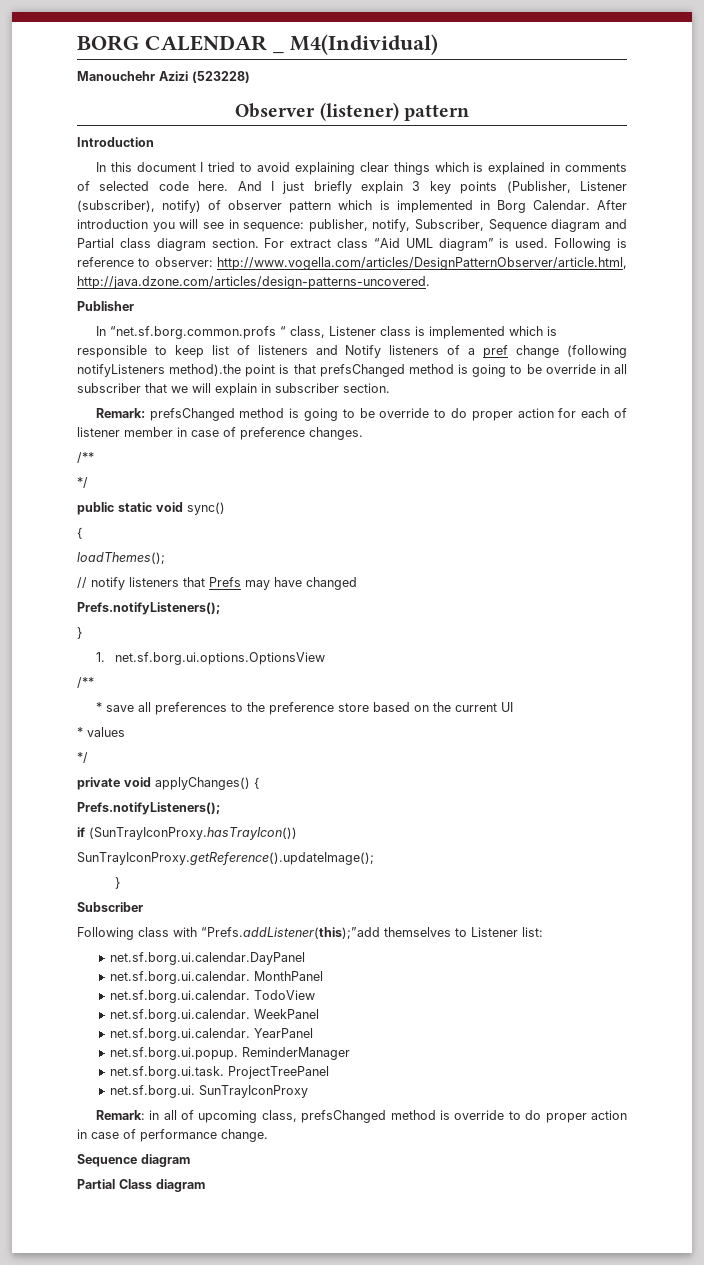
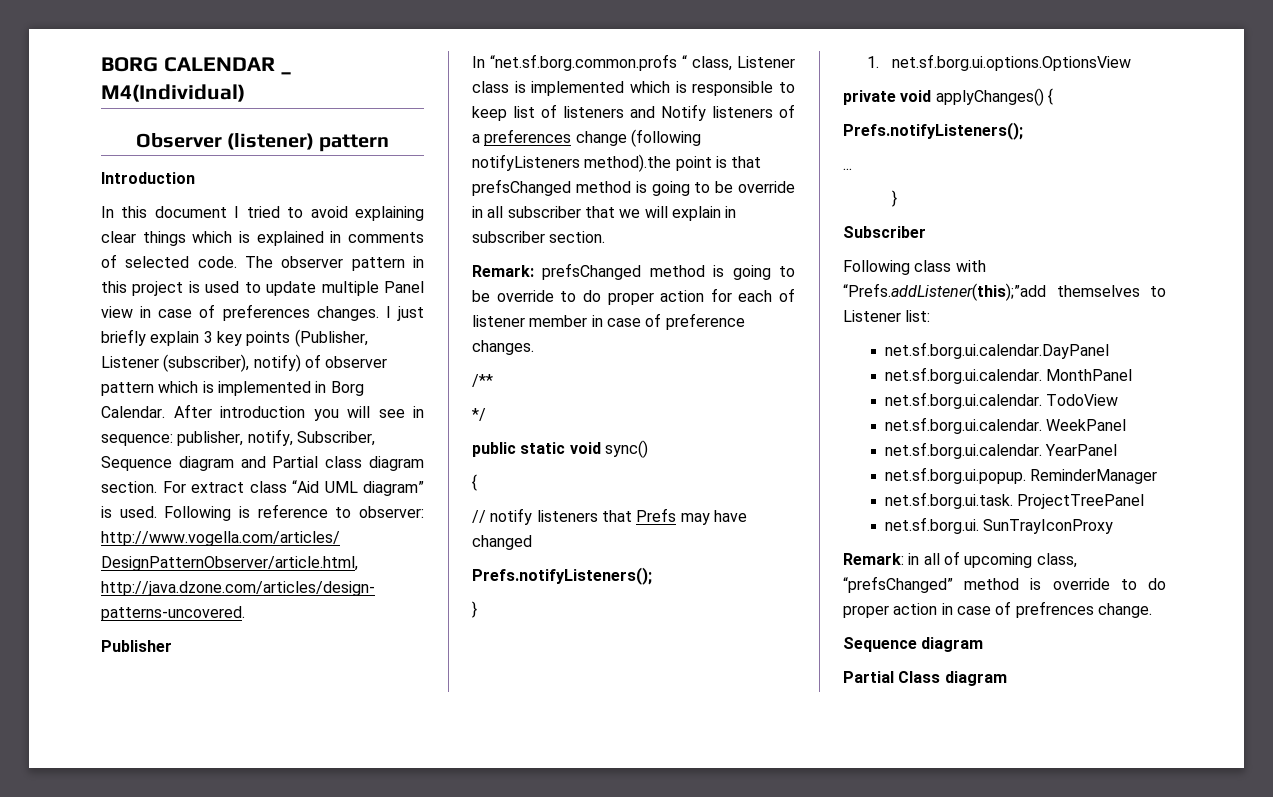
[77,71,250,83] // Manouchehr Azizi (523228) -> (245, 93) none
[158,181,262,191] code here. And -> [197,256,425,271] [101,281,424,296] [101,304,379,321] code. The observer pattern in this project is used to update multiple Panel view in case of preferences changes.
[483,345,509,358] pref -> [484,129,572,146] preferences
[77,552,165,564] // loadThemes(); -> (477, 482) none
[77,677,94,688] [95,702,513,715] [77,727,125,737] [77,752,88,763] // /** // * save all preferences to the preference store based on the current UI // * values // */ -> (1131, 62) none
[77,827,297,840] [77,852,374,865] if (SunTrayIconProxy.hasTrayIcon()) // SunTrayIconProxy.getReference().updateImage(); -> [843,168,852,170] ...
[301,1110,387,1123] prefsChanged -> [843,576,953,593] “prefsChanged”
[140,1129,217,1142] performance -> [1015,601,1094,618] prefrences

